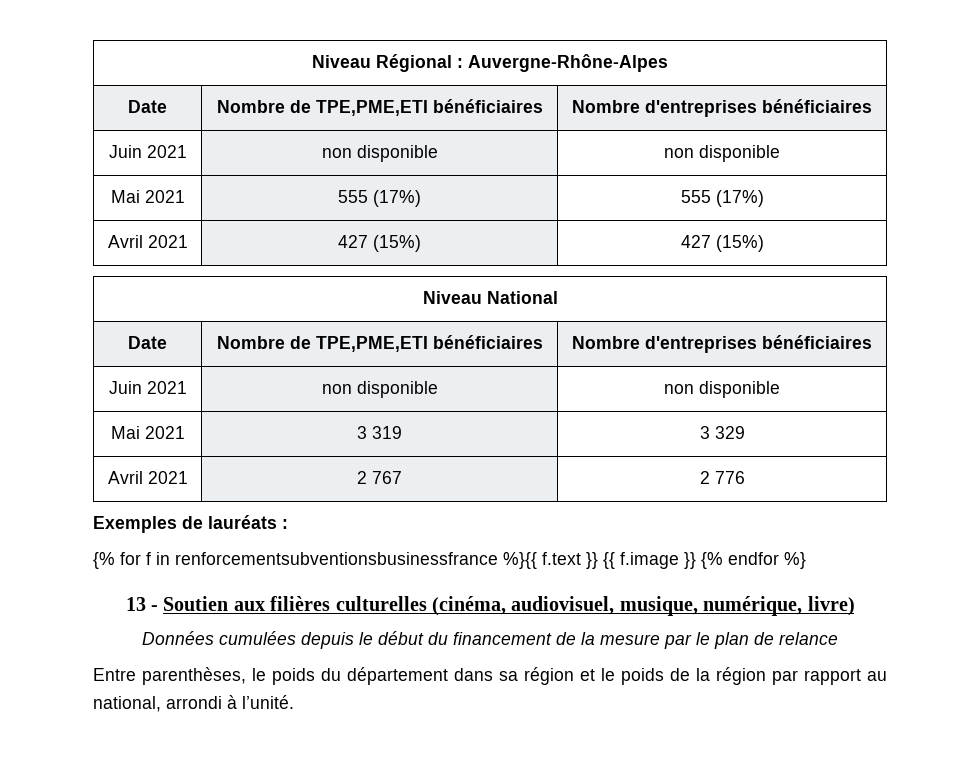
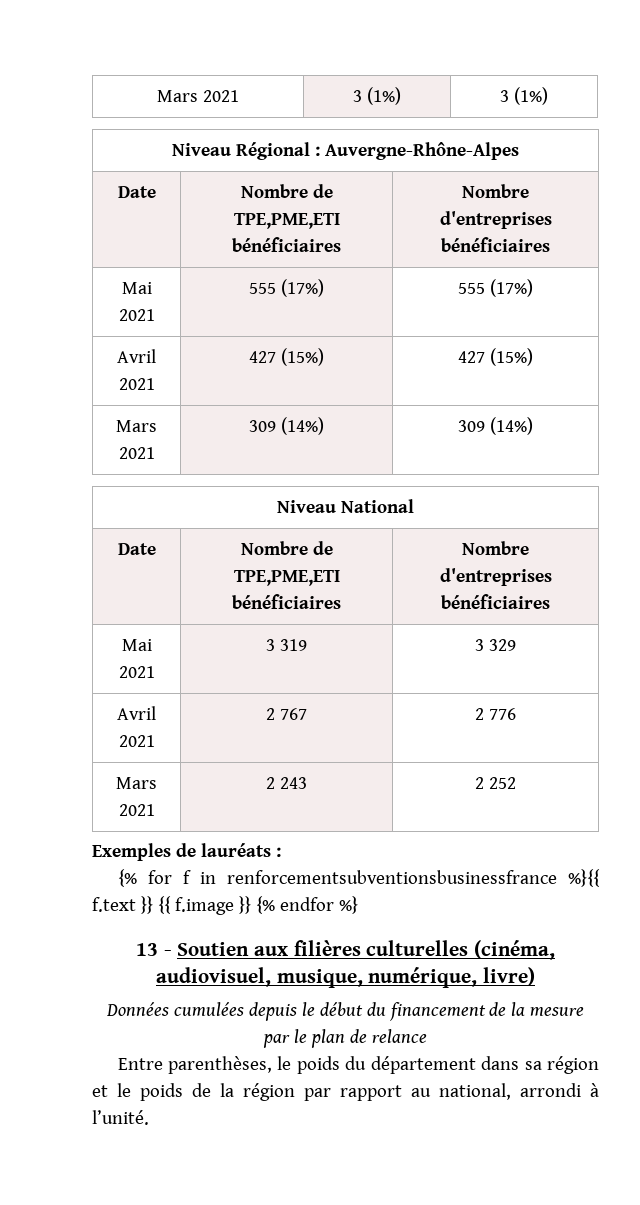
(312, 61) none -> [157,90,239,102] [353,87,401,105] [500,87,548,105] Mars 2021 | 3 (1%) | 3 (1%) //
[108,145,187,158] [321,145,438,162] [664,145,780,162] // Juin 2021 | non disponible | non disponible -> (550, 244) none
(764, 243) none -> [116,420,157,432] [118,447,155,459] [249,417,324,435] [458,417,533,435] // Mars 2021 | 309 (14%) | 309 (14%)
[108,381,187,394] [321,381,438,398] [664,381,780,398] // Juin 2021 | non disponible | non disponible -> (550, 601) none
(745, 477) none -> [116,777,157,789] [118,804,155,816] [266,777,307,789] [475,777,516,789] // Mars 2021 | 2 243 | 2 252

